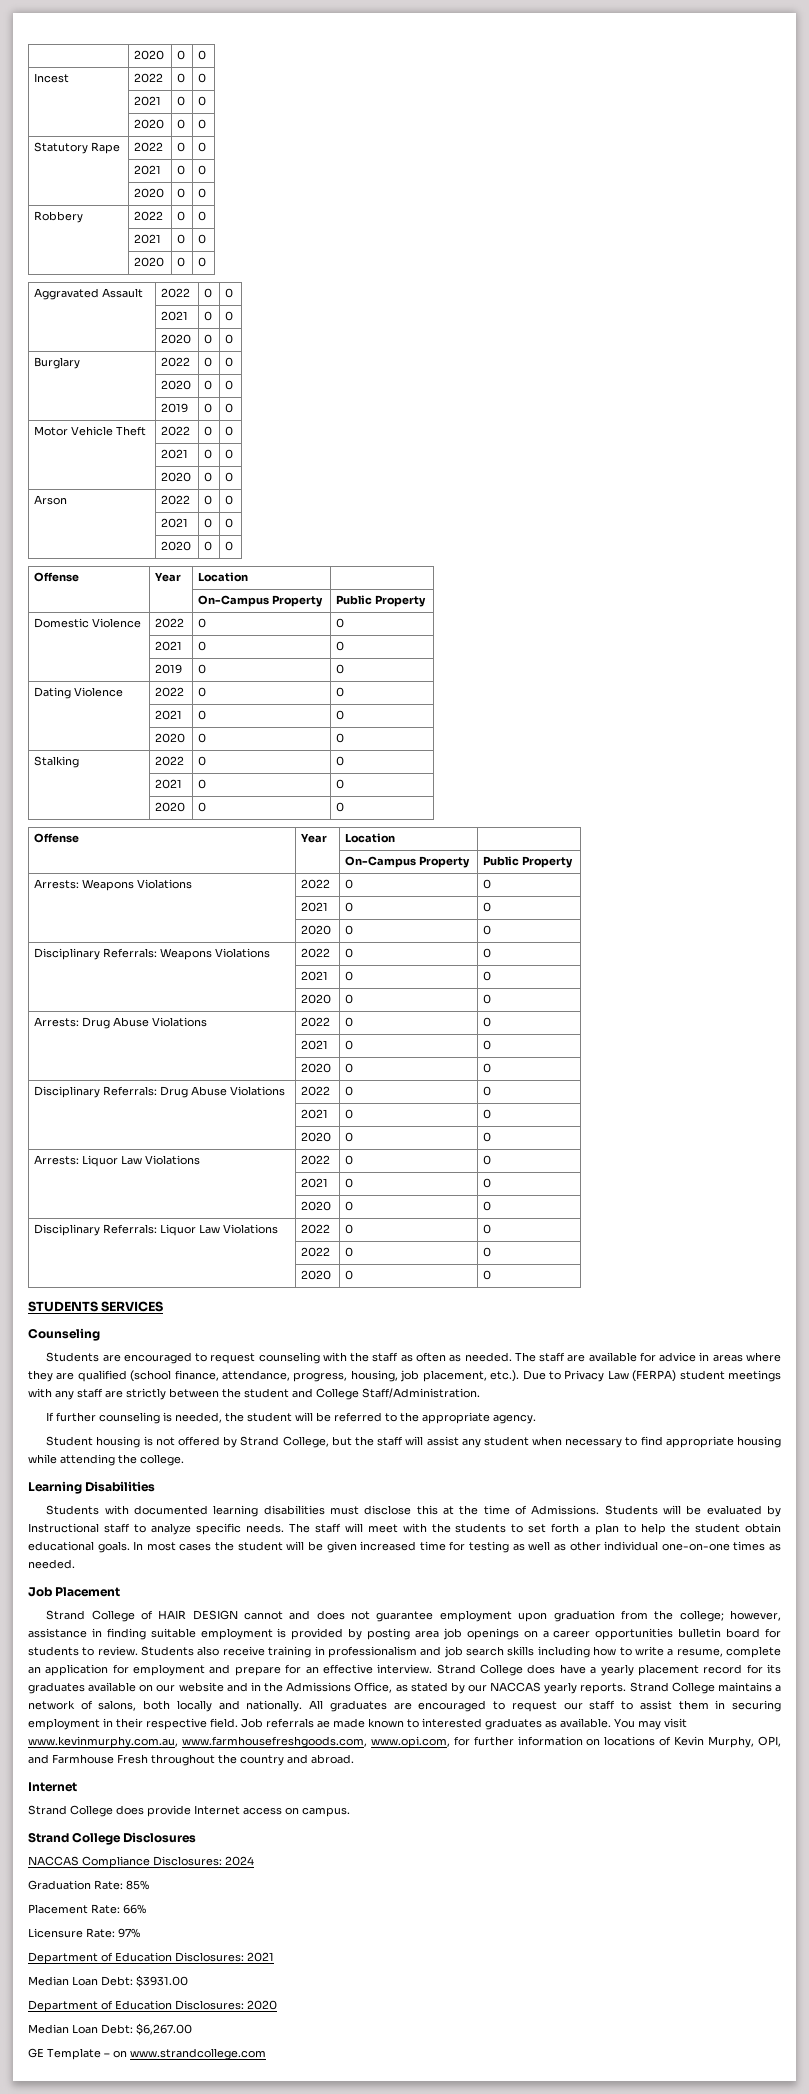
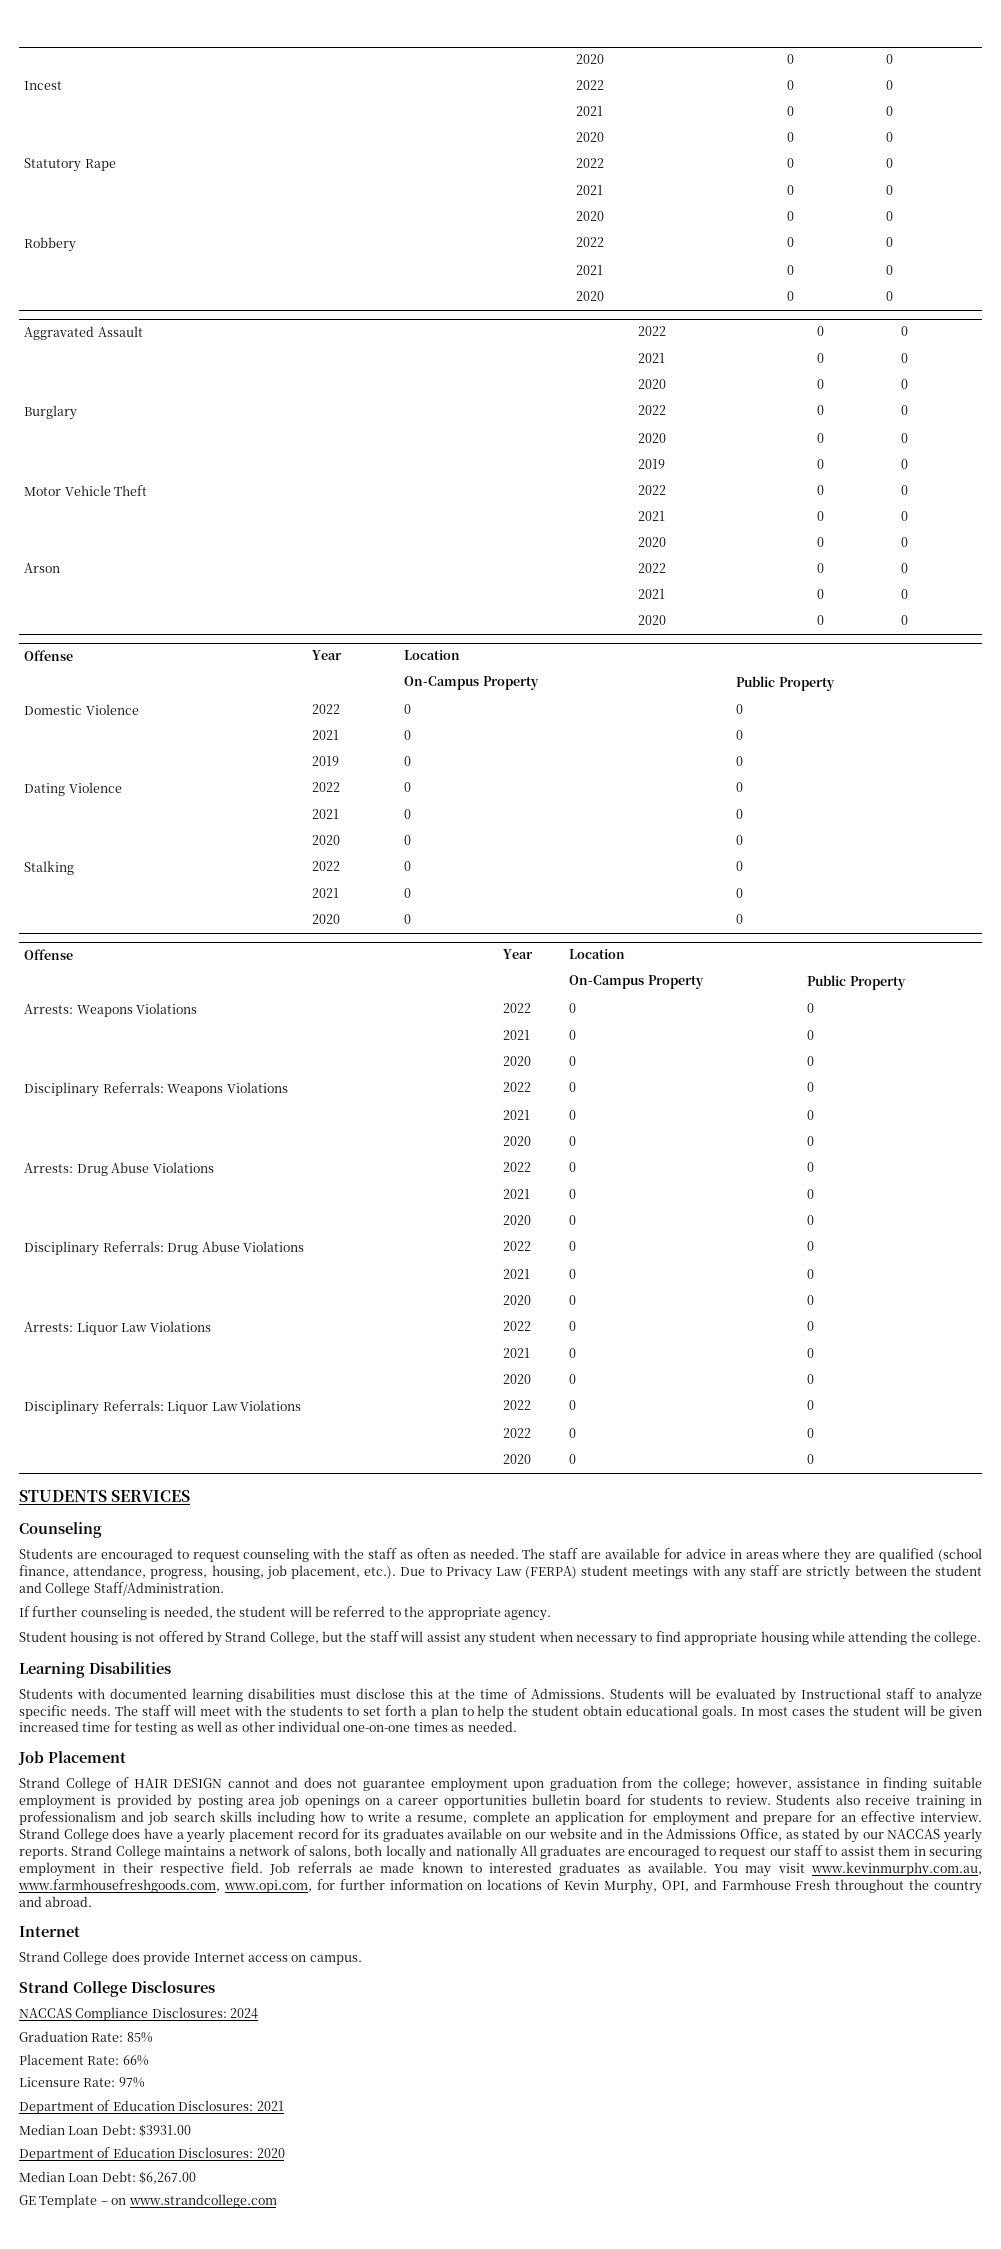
[246,1700,303,1712] nationally. -> [455,1845,517,1860] nationally

